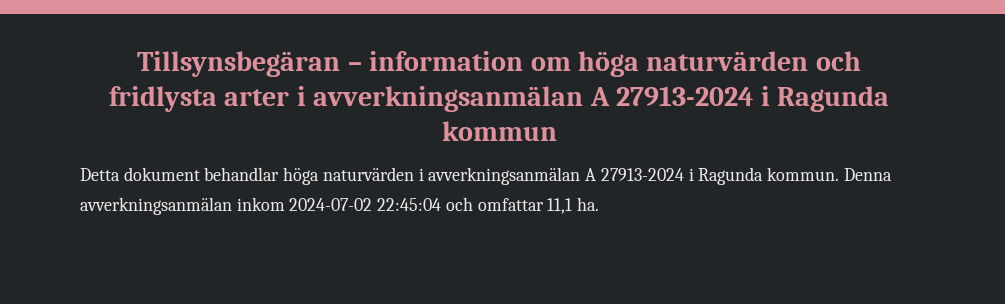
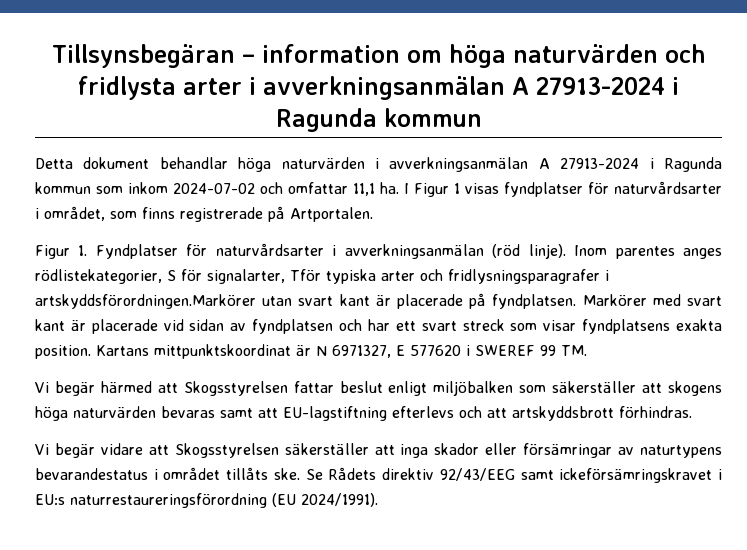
[766,167,892,181] [80,197,232,215] kommun. Denna avverkningsanmälan -> [35,182,123,194] kommun som
[377,198,442,211] 22:45:04 -> (255, 188) none
(600, 204) none -> [404,181,722,197] [35,206,373,222] [35,243,723,259] [35,269,609,284] [35,293,722,309] [35,319,723,334] [35,344,587,359] [35,381,722,396] [35,406,692,421] [35,443,722,458] [35,467,723,483] [35,493,378,508] I Figur 1 visas fyndplatser för naturvårdsarter i området, som finns registrerade på Artportalen. // Figur 1. Fyndplatser för naturvårdsarter i avverkningsanmälan (röd linje). Inom parentes anges rödlistekategorier, S för signalarter, Tför typiska arter och fridlysningsparagrafer i artskyddsförordningen.Markörer utan svart kant är placerade på fyndplatsen. Markörer med svart kant är placerade vid sidan av fyndplatsen och har ett svart streck som visar fyndplatsens exakta position. Kartans mittpunktskoordinat är N 6971327, E 577620 i SWEREF 99 TM. // Vi begär härmed att Skogsstyrelsen fattar beslut enligt miljöbalken som säkerställer att skogens höga naturvärden bevaras samt att EU-lagstiftning efterlevs och att artskyddsbrott förhindras. // Vi begär vidare att Skogsstyrelsen säkerställer att inga skador eller försämringar av naturtypens bevarandestatus i området tillåts ske. Se Rådets direktiv 92/43/EEG samt ickeförsämringskravet i EU:s naturrestaureringsförordning (EU 2024/1991).

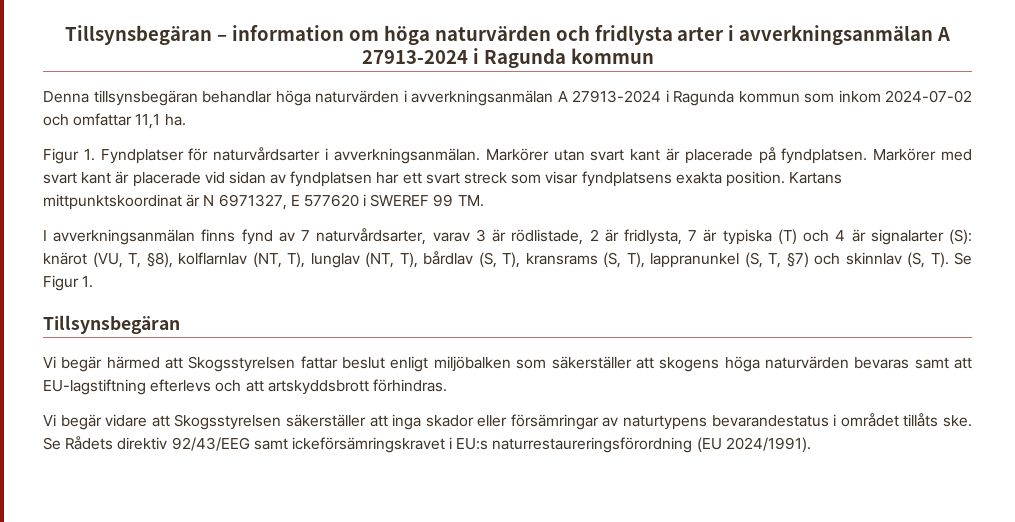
[35,157,150,169] Detta dokument -> [43,90,198,106] Denna tillsynsbegäran
[404,181,722,197] [35,206,373,222] I Figur 1 visas fyndplatser för naturvårdsarter i området, som finns registrerade på Artportalen. -> (186, 120) none
[344,244,723,259] [35,269,609,284] [35,294,256,309] avverkningsanmälan (röd linje). Inom parentes anges rödlistekategorier, S för signalarter, Tför typiska arter och fridlysningsparagrafer i artskyddsförordningen.Markörer -> [333,148,549,164] avverkningsanmälan. Markörer
[339,319,363,331] och -> (373, 179) none
(587, 350) none -> [43,228,973,245] [43,251,972,268] [43,275,94,291] [43,315,180,334] // I avverkningsanmälan finns fynd av 7 naturvårdsarter, varav 3 är rödlistade, 2 är fridlysta, 7 är typiska (T) och 4 är signalarter (S): knärot (VU, T, §8), kolflarnlav (NT, T), lunglav (NT, T), bårdlav (S, T), kransrams (S, T), lappranunkel (S, T, §7) och skinnlav (S, T). Se Figur 1. // Tillsynsbegäran

